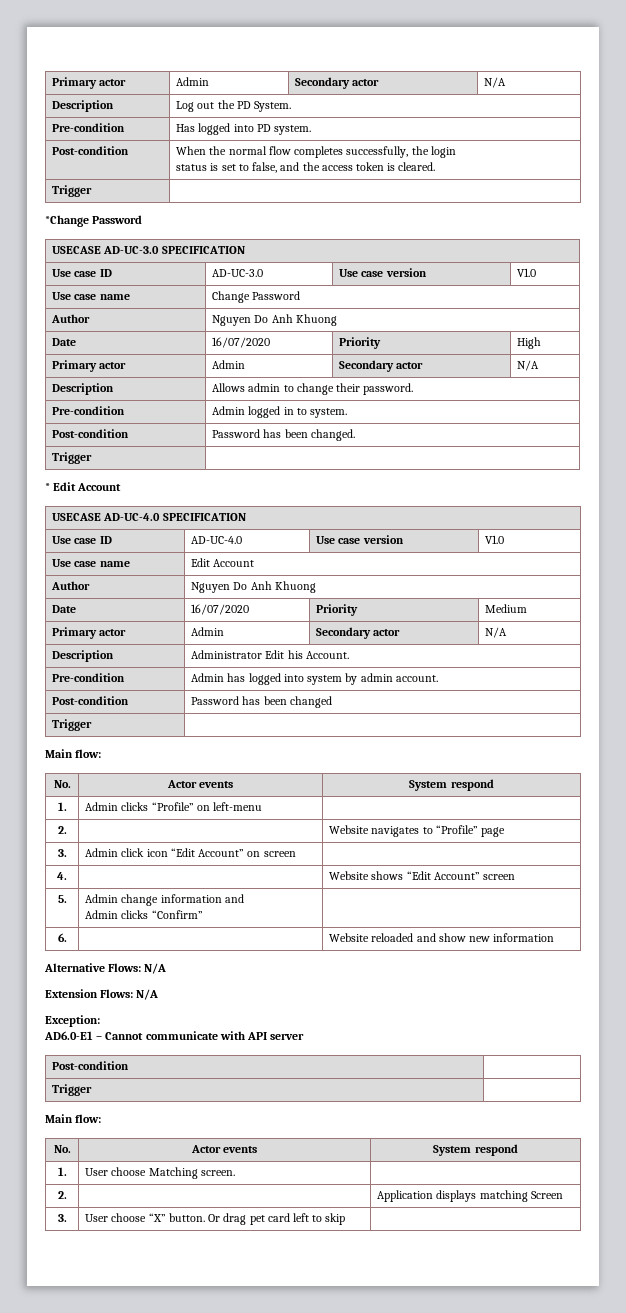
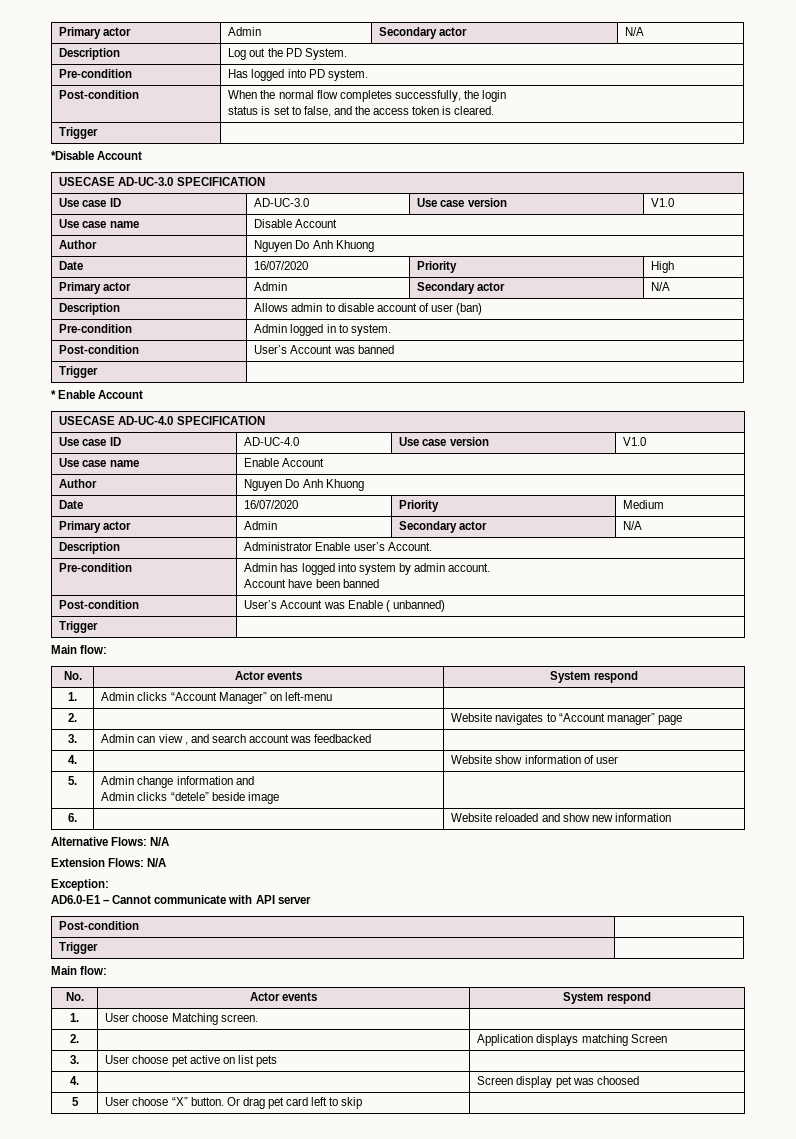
[45,215,143,227] *Change Password -> [51,151,143,160] *Disable Account
[212,291,301,303] Change Password -> [254,219,338,228] Disable Account
[296,383,414,395] change their password. -> [337,303,483,315] disable account of user (ban)
[212,429,355,441] Password has been changed. -> [254,345,394,354] User’s Account was banned
[53,482,77,491] Edit -> [58,390,96,399] Enable
[191,558,211,567] Edit -> [244,458,280,467] Enable
[265,650,303,659] Edit his -> [315,542,385,551] Enable user’s
[52,696,130,705] [191,696,332,708] // Post-condition | Password has been changed -> [244,579,379,588] [59,600,140,609] [244,600,445,612] // Account have been banned // Post-condition | User’s Account was Enable ( unbanned)
[151,802,194,811] “Profile” -> [170,692,267,704] “Account Manager”
[435,825,478,834] “Profile” -> [558,713,655,725] “Account manager”
[121,848,296,857] [57,872,67,880] [329,871,516,880] click icon “Edit Account” on screen | // 4. | | Website shows “Edit Account” screen -> [137,734,372,745] [68,755,77,764] [451,755,618,764] can view , and search account was feedbacked | // 4. | | Website show information of user
[151,910,203,919] “Confirm” -> [170,792,279,804] “detele” beside image
(67, 1218) none -> [105,1055,277,1067] [70,1076,79,1085] [477,1076,639,1088] [71,1097,79,1106] | User choose pet active on list pets | // 4. | | Screen display pet was choosed // 5

